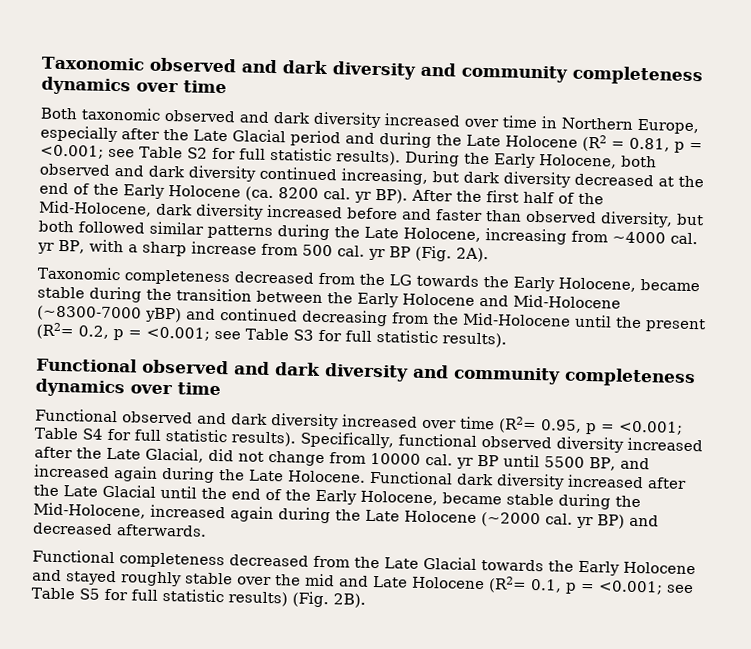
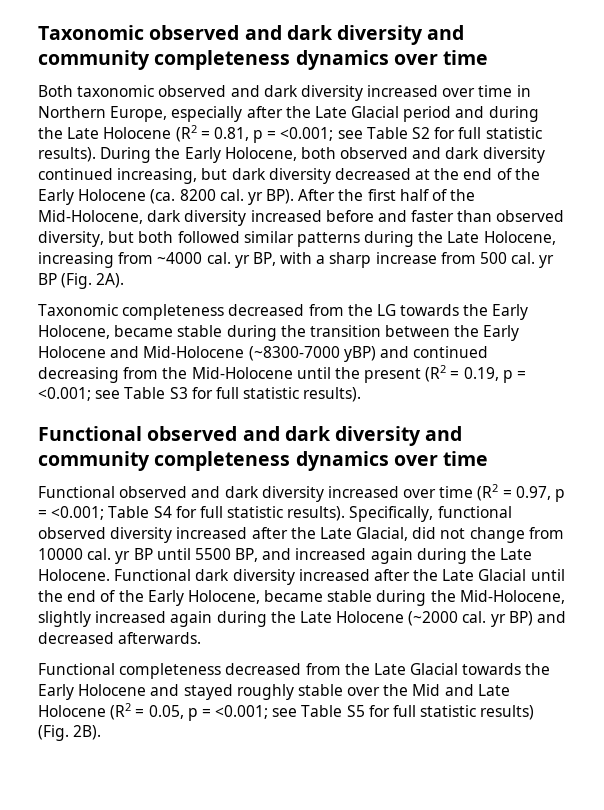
[36,322,109,340] (R2= 0.2, -> [425,365,499,382] (R2 = 0.19,
[498,416,582,434] (R2= 0.95, -> [477,484,551,501] (R2 = 0.97,
(146, 510) none -> [38,611,91,627] slightly
[305,573,335,587] mid -> [412,684,441,696] Mid
[488,576,562,593] (R2= 0.1, -> [110,703,184,720] (R2 = 0.05,

